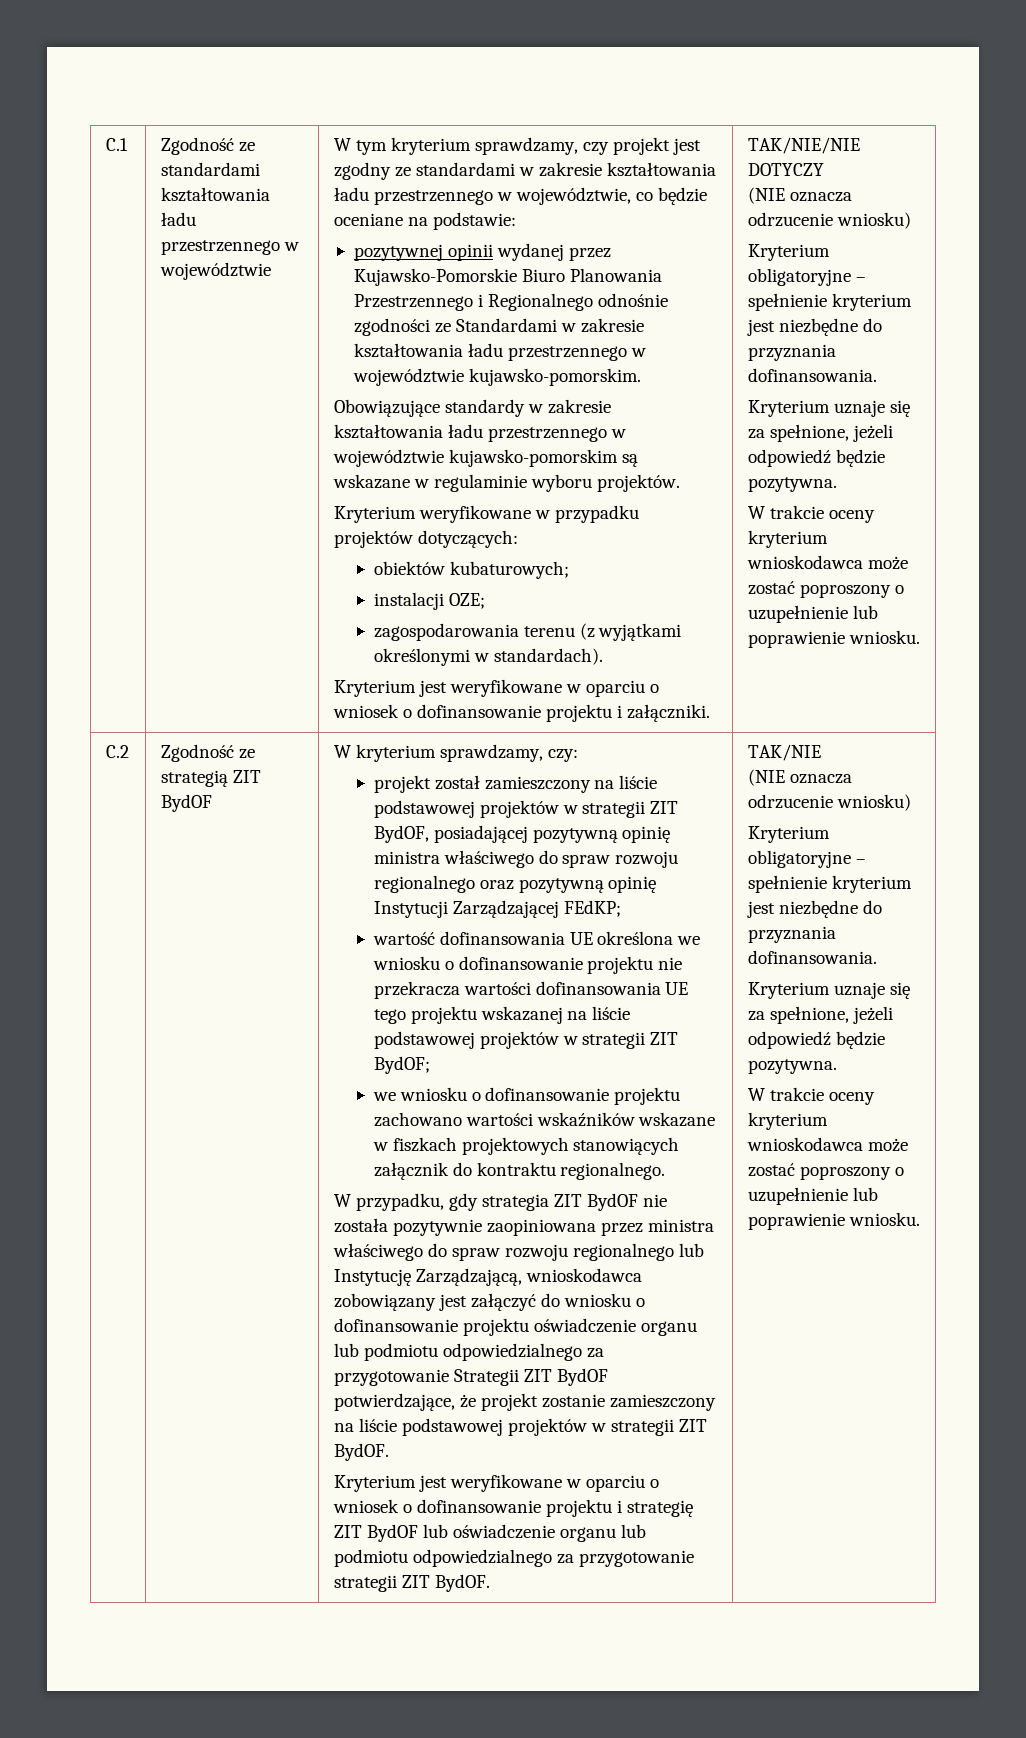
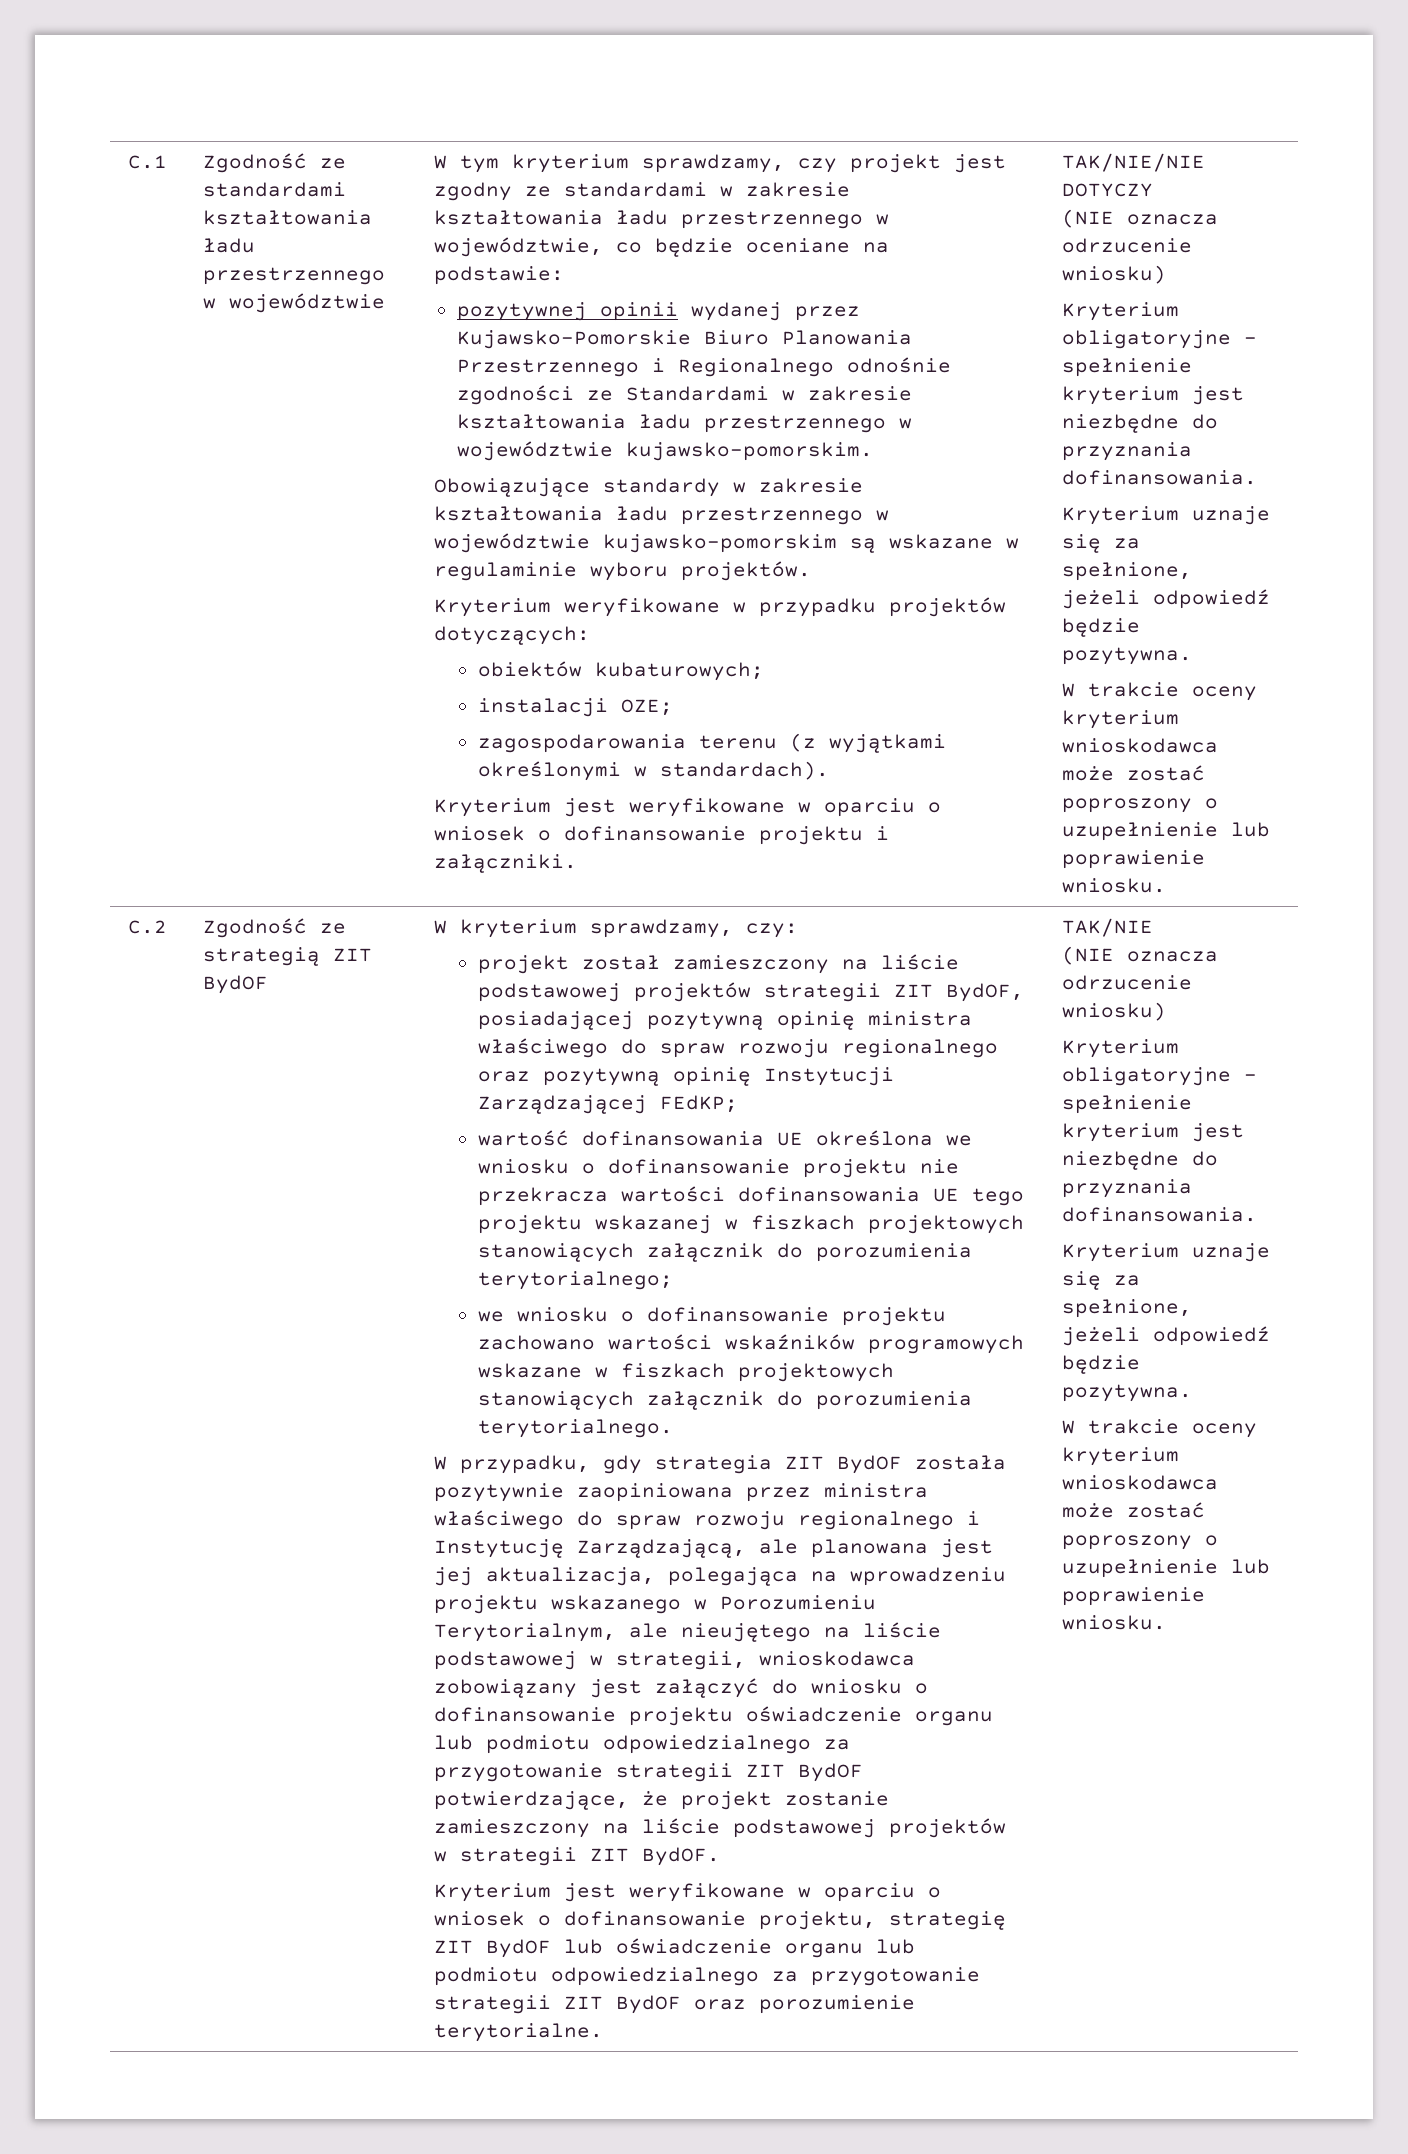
[562,805,578,814] w -> (751, 992) none
[567,1006,631,1020] [373,1031,679,1049] [373,1056,430,1074] na liście podstawowej projektów w strategii ZIT BydOF; -> [724,1215,1024,1234] [477,1243,972,1262] [477,1271,673,1290] w fiszkach projektowych stanowiących załącznik do porozumienia terytorialnego;
(635, 1119) none -> [867,1335,1024,1354] programowych
[476,1162,666,1180] kontraktu regionalnego. -> [815,1391,972,1410] [477,1419,673,1438] porozumienia terytorialnego.
[642,1194,667,1207] nie -> (902, 1464) none
[678,1243,704,1257] lub -> [966,1511,980,1525] i
(522, 1277) none -> [758,1539,993,1558] [433,1567,1006,1586] [433,1595,876,1614] [433,1622,941,1642] [433,1651,746,1670] ale planowana jest jej aktualizacja, polegająca na wprowadzeniu projektu wskazanego w Porozumieniu Terytorialnym, ale nieujętego na liście podstawowej w strategii,
[453,1369,519,1386] Strategii -> [615,1763,733,1782] strategii
[545,1499,622,1517] projektu i -> [758,1911,876,1930] projektu,
[434,1574,490,1592] BydOF. -> [615,1995,915,2014] [433,2023,603,2042] BydOF oraz porozumienie terytorialne.

